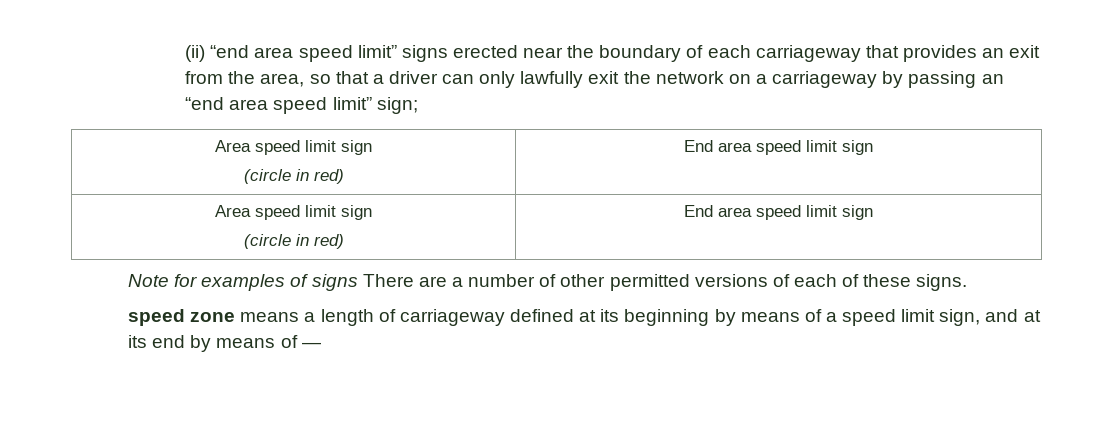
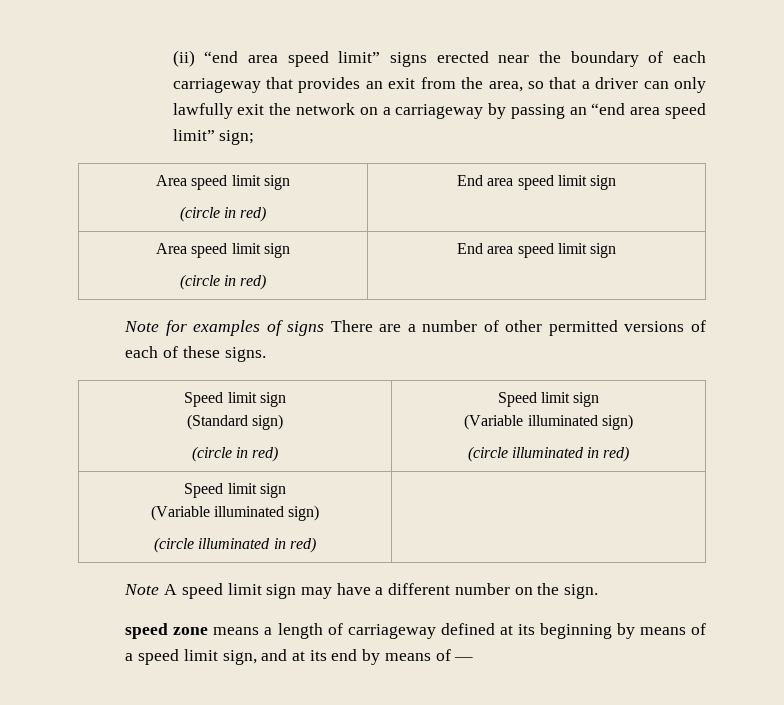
(968, 282) none -> [184,392,286,407] [186,414,284,430] [191,446,279,462] [497,392,600,407] [464,414,633,430] [467,446,630,462] [184,483,286,498] [150,505,320,521] [154,537,316,553] [124,583,599,599] // Speed limit sign // (Standard sign) // (circle in red) | Speed limit sign // (Variable illuminated sign) // (circle illuminated in red) // Speed limit sign // (Variable illuminated sign) // (circle illuminated in red) | // Note A speed limit sign may have a different number on the sign.

